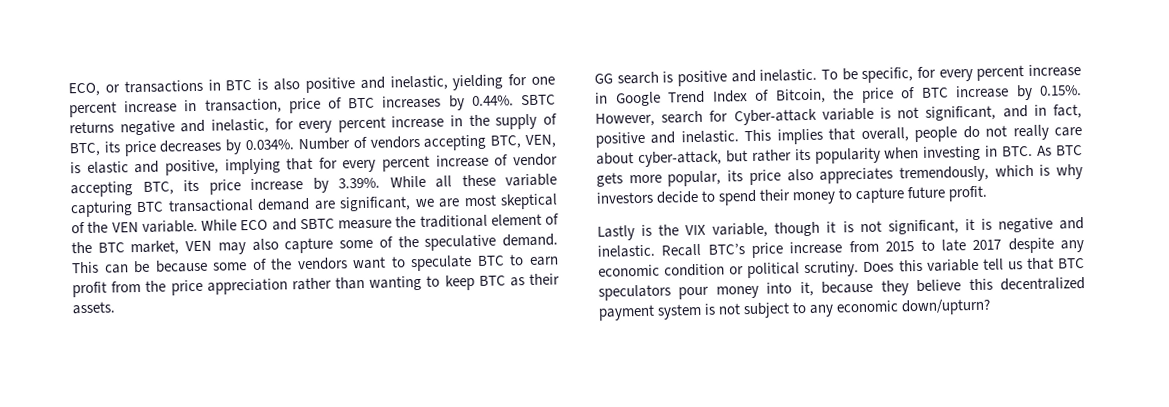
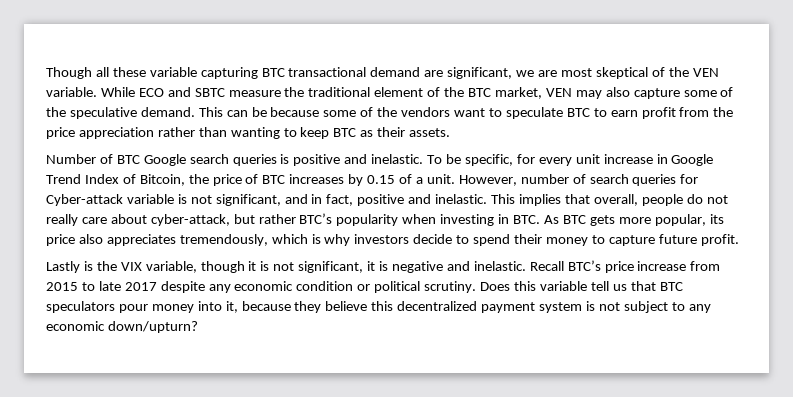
[68,74,555,97] [69,94,556,118] [69,113,557,136] [69,134,556,157] [70,153,558,176] [70,175,426,198] ECO, or transactions in BTC is also positive and inelastic, yielding for one percent increase in transaction, price of BTC increases by 0.44%. SBTC returns negative and inelastic, for every percent increase in the supply of BTC, its price decreases by 0.034%. Number of vendors accepting BTC, VEN, is elastic and positive, implying that for every percent increase of vendor accepting BTC, its price increase by 3.39%. While -> [46,67,92,79] Though
[594,71,659,85] GG search -> [46,154,277,166] Number of BTC Google search queries
[976,65,1025,81] percent -> [575,154,600,164] unit
[955,84,1082,101] [595,110,704,127] increase by 0.15%. However, search -> [289,174,677,186] increases by 0.15 of a unit. However, number of search queries
[794,148,811,161] its -> [299,213,333,224] BTC’s

